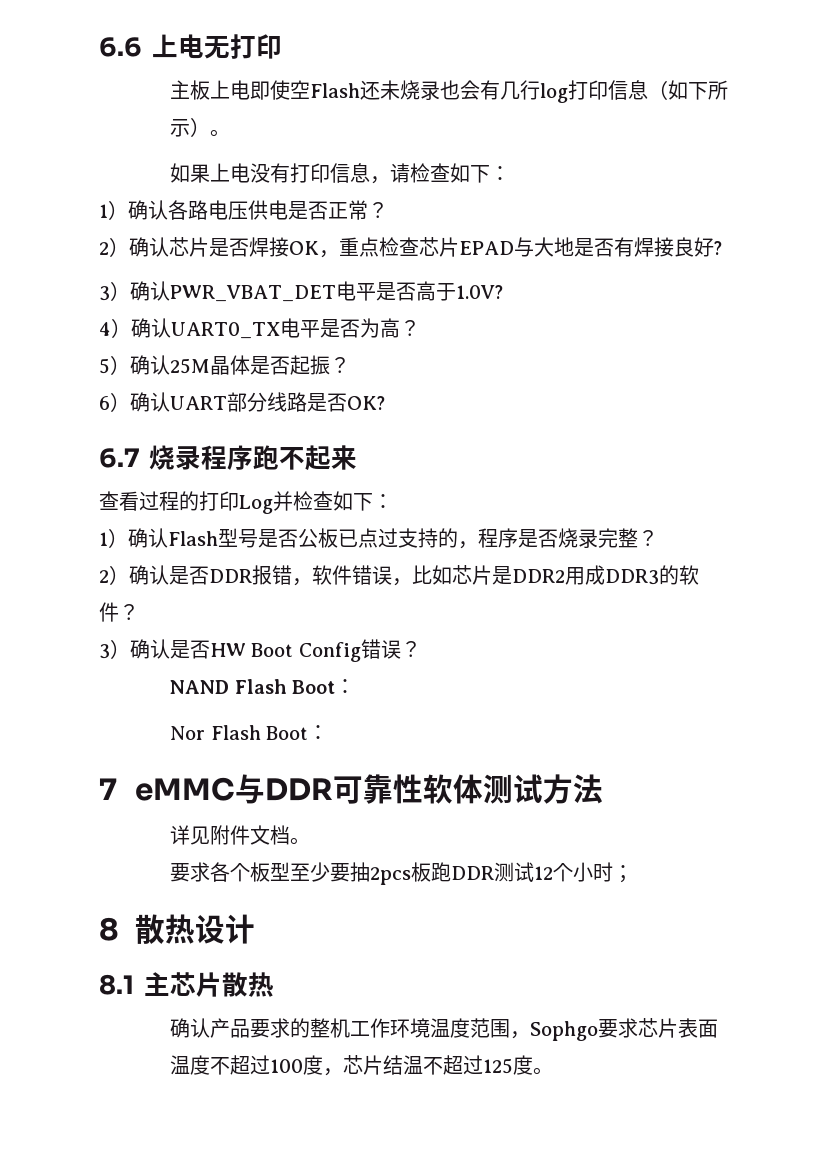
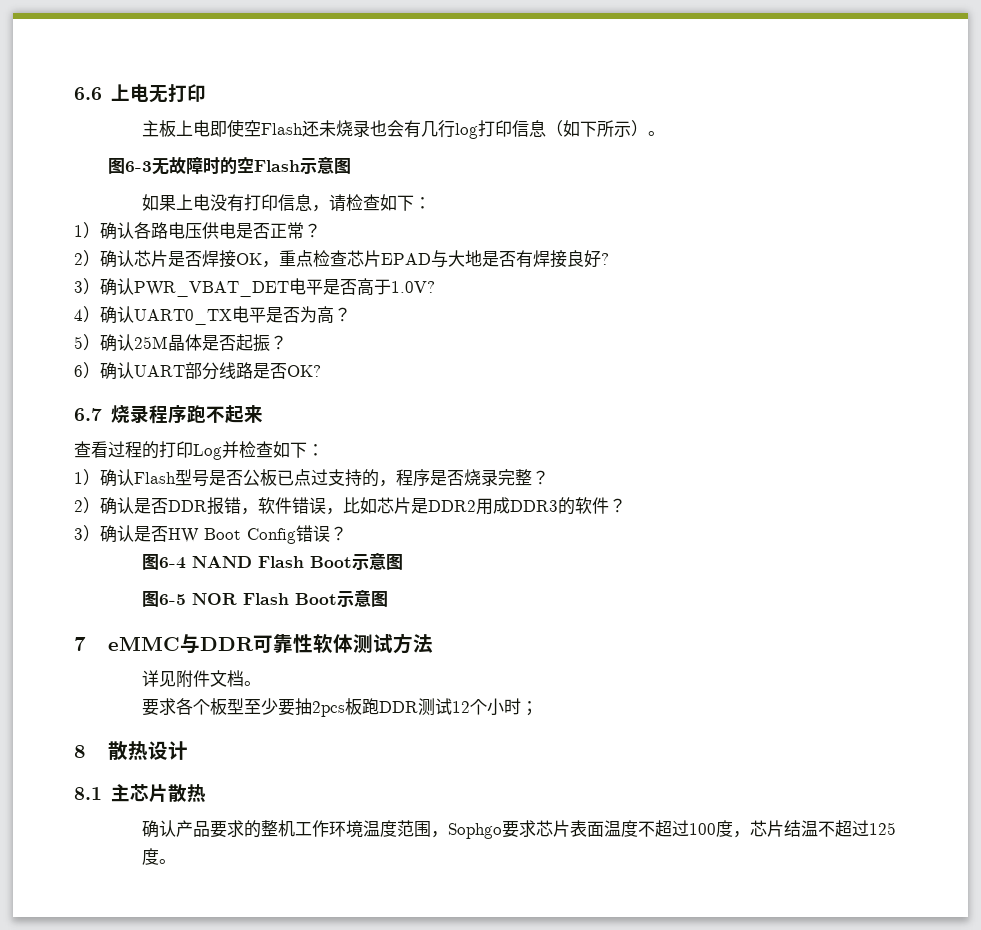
(231, 133) none -> [107,157,351,175] // 图6-3无故障时的空Flash示意图
(421, 649) none -> [141,554,186,570] 图6-4
[334,679,355,694] [170,725,328,740] ： // Nor Flash Boot： -> [351,553,403,570] [141,590,388,607] 示意图 // 图6-5 NOR Flash Boot示意图

